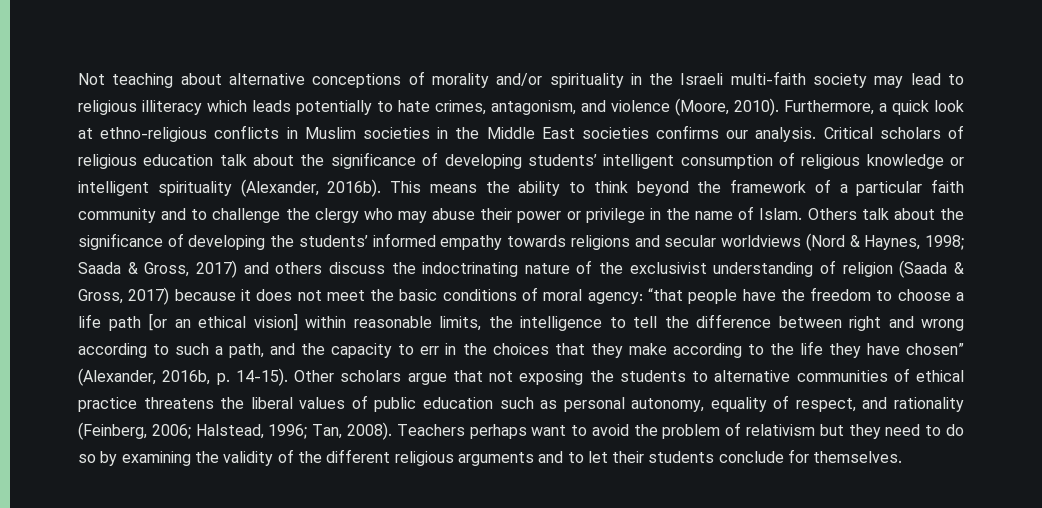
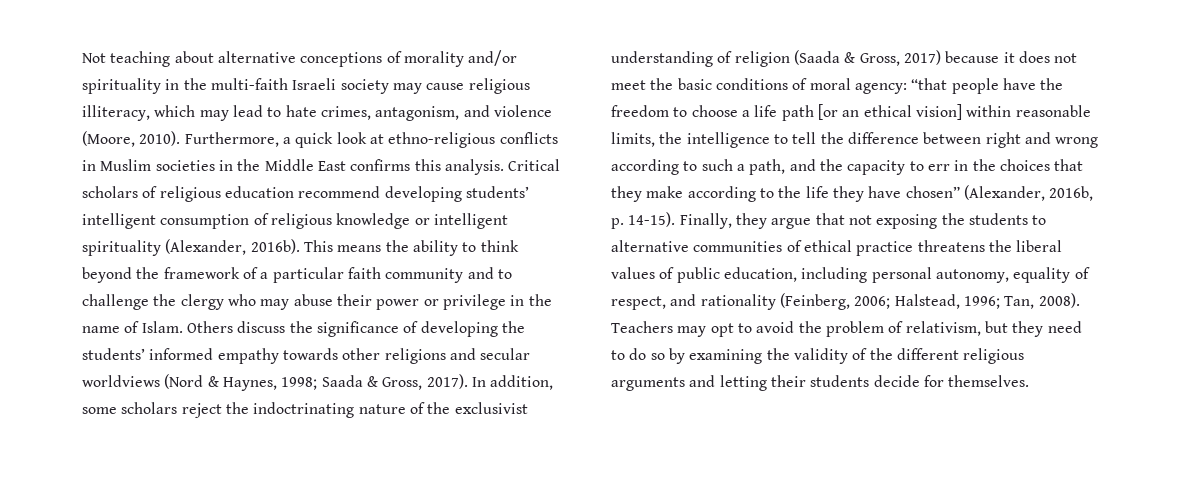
[680,71,964,88] [78,100,372,115] Israeli multi-faith society may lead to religious illiteracy which leads potentially -> [210,78,530,94] [82,105,263,121] multi-faith Israeli society may cause religious illiteracy, which may lead
[581,125,749,139] societies confirms our -> [350,159,441,171] confirms this
[219,152,439,169] talk about the significance of -> [298,186,381,198] recommend
[861,208,935,220] talk about -> [237,321,286,333] discuss
(567, 241) none -> [342,348,381,360] other
[195,260,385,278] 2017) and others discuss -> [426,374,554,390] [82,402,222,418] 2017). In addition, some scholars reject
[294,370,402,382] Other scholars -> [679,213,767,229] Finally, they
[422,397,558,409] education such as -> [723,267,868,283] education, including
[469,424,567,439] perhaps want -> [677,323,734,337] may opt
[746,424,816,436] relativism -> [905,321,981,336] relativism,
[567,451,608,463] to let -> [719,375,767,391] letting
[718,451,784,463] conclude -> [873,375,920,387] decide

